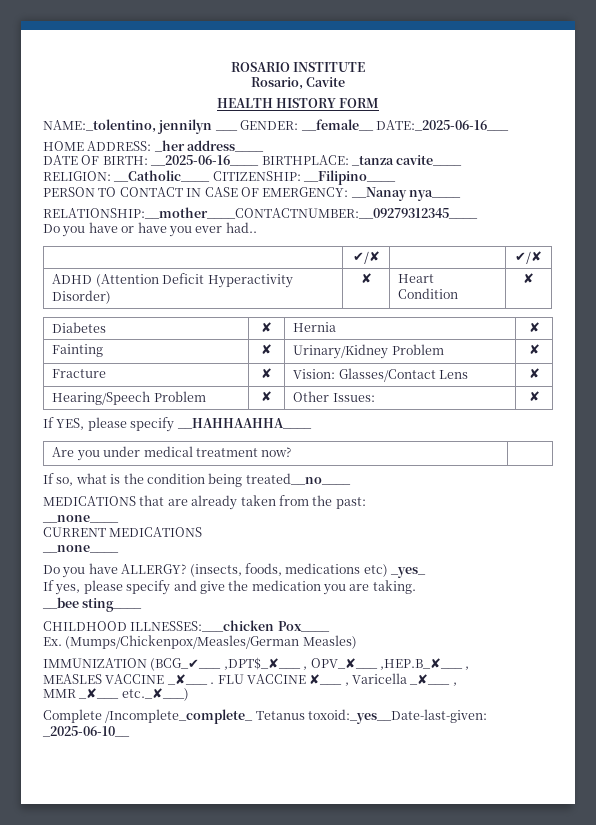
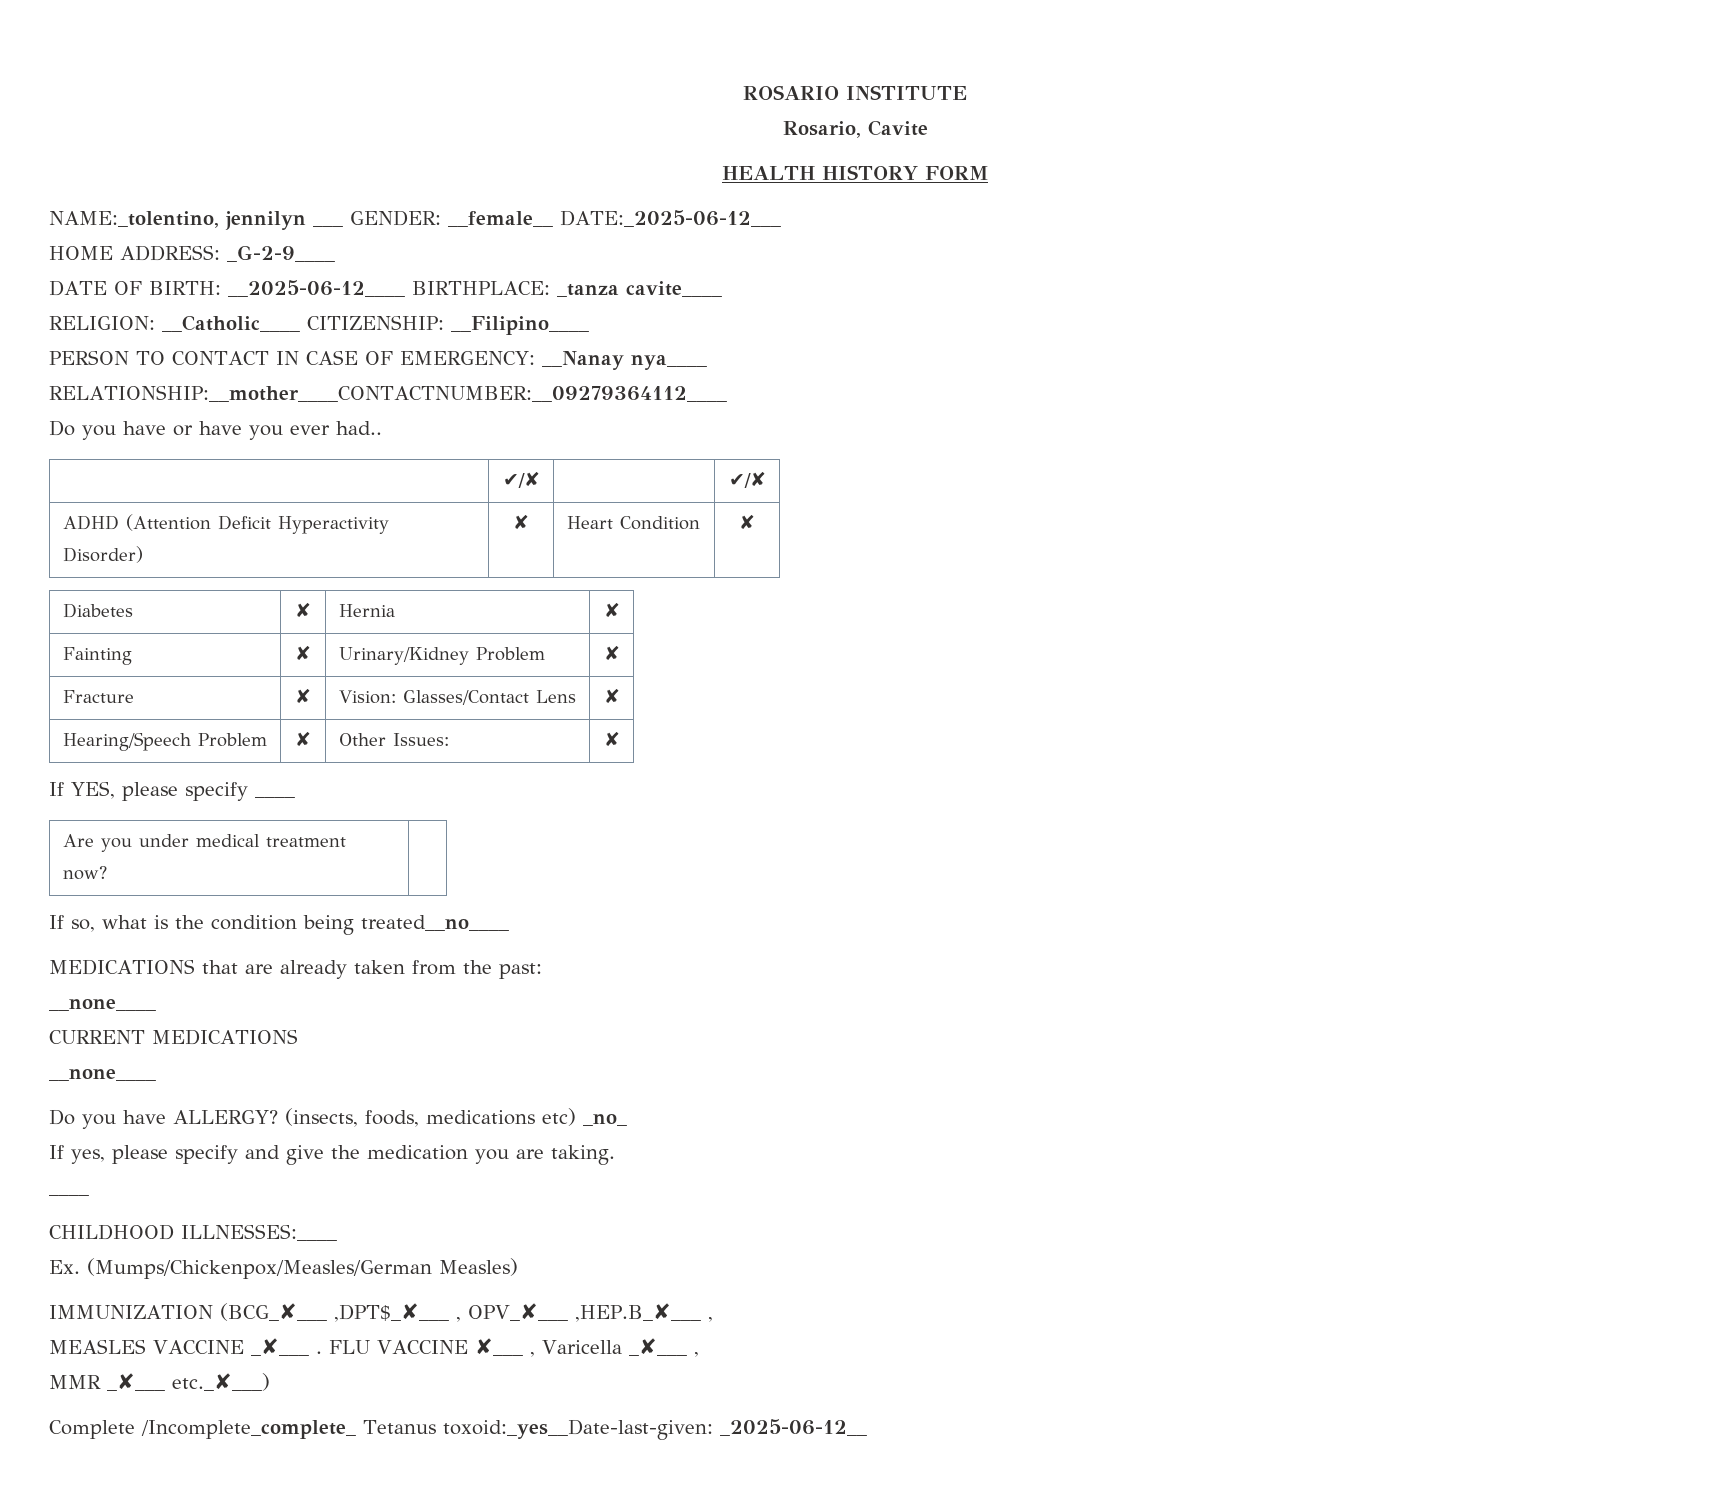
[375,120,509,131] DATE:_2025-06-16___ -> [560,210,781,227] DATE:_2025-06-12___
[153,140,265,152] _her address____ -> [227,245,335,262] _G-2-9____
[150,155,260,166] __2025-06-16____ -> [227,280,405,297] __2025-06-12____
[43,207,478,219] RELATIONSHIP:__mother____CONTACTNUMBER:__09279312345____ -> [49,385,727,402] RELATIONSHIP:__mother____CONTACTNUMBER:__09279364112____
[176,418,312,429] __HAHHAAHHA____ -> [255,796,295,798] ____
[390,567,426,578] _yes_ -> [583,1114,627,1126] _no_
[42,597,143,612] __bee sting____ -> [49,1194,89,1196] ____
[130,620,330,632] ILLNESSES:___chicken Pox____ -> [181,1224,337,1241] ILLNESSES:____
[150,658,222,671] (BCG_✔___ -> [219,1303,327,1321] (BCG_✘___
[42,726,130,737] _2025-06-10__ -> [719,1419,867,1436] _2025-06-12__

